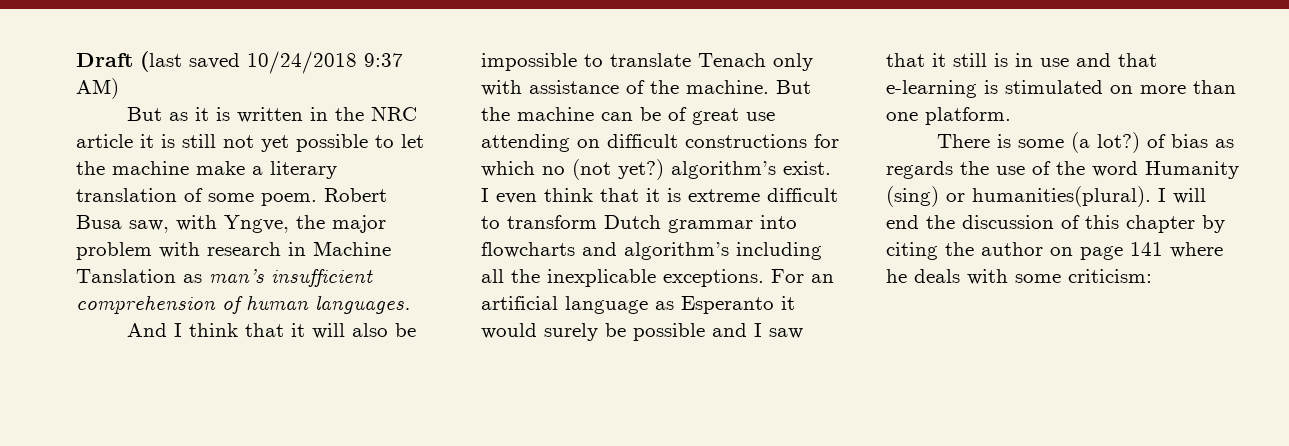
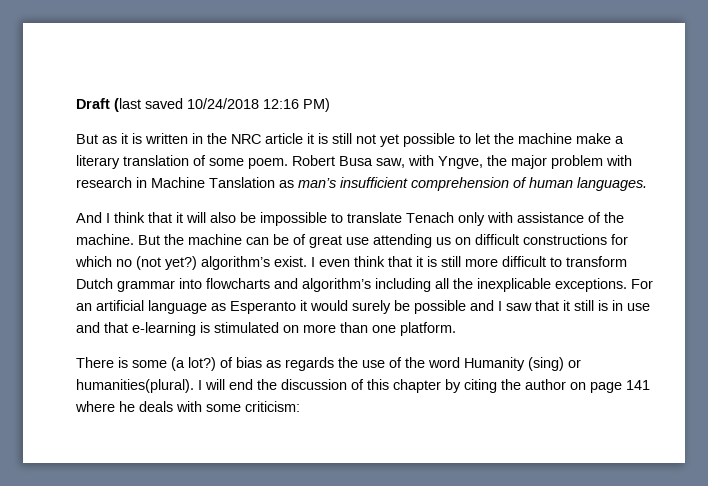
[364,53,403,67] [76,78,119,99] 9:37 AM) -> [263,98,330,112] 12:16 PM)
(570, 143) none -> [436,237,451,245] us
[688,189,760,202] extreme -> [441,256,498,267] still more

